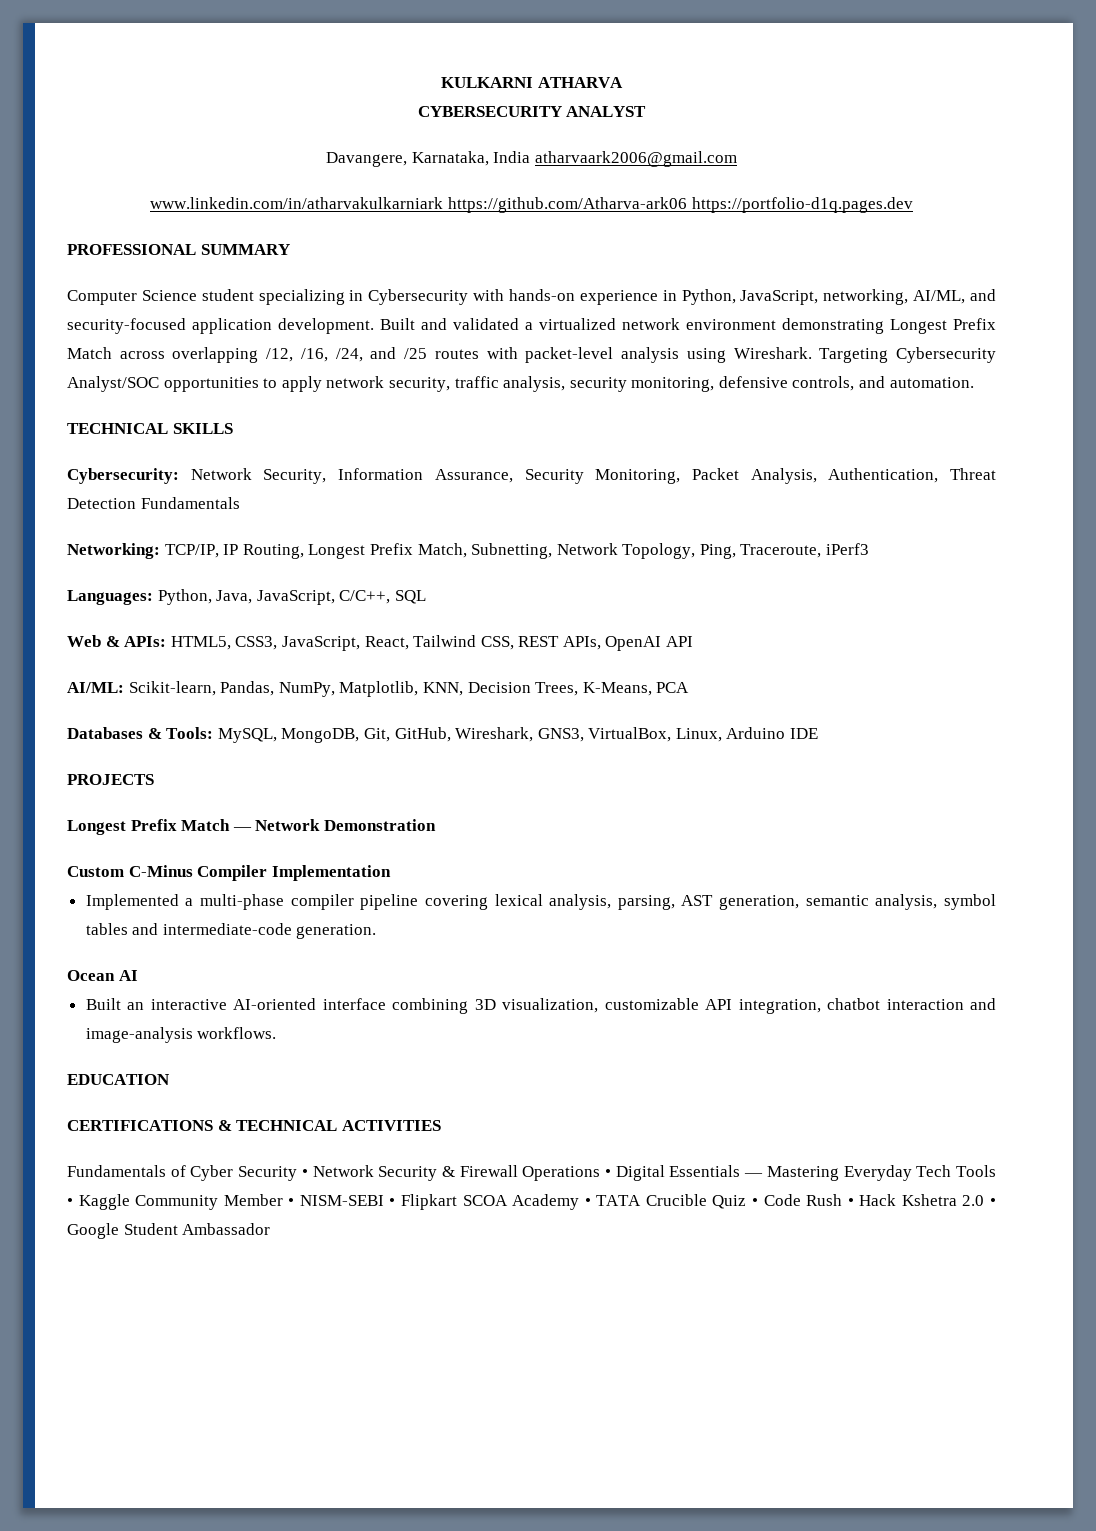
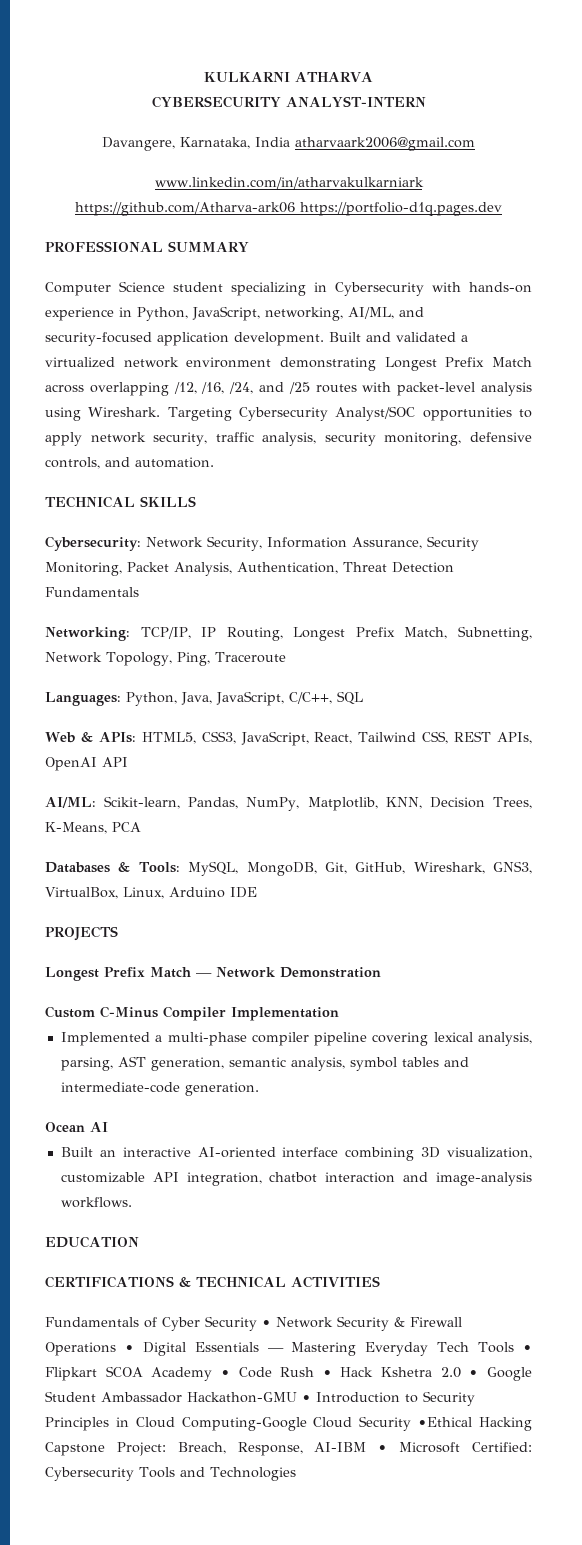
[566,106,647,117] ANALYST -> [285,96,426,107] ANALYST-INTERN
[740,543,870,558] Traceroute, iPerf3 -> [214,652,286,663] Traceroute
[78,1194,747,1210] Kaggle Community Member • NISM-SEBI • Flipkart SCOA Academy • TATA Crucible Quiz -> [45,1366,213,1381] Flipkart SCOA Academy
(271, 1229) none -> [187,1391,475,1406] [45,1416,532,1431] [45,1442,532,1456] [45,1467,296,1481] Hackathon-GMU • Introduction to Security Principles in Cloud Computing-Google Cloud Security •Ethical Hacking Capstone Project: Breach, Response, AI-IBM • Microsoft Certified: Cybersecurity Tools and Technologies

